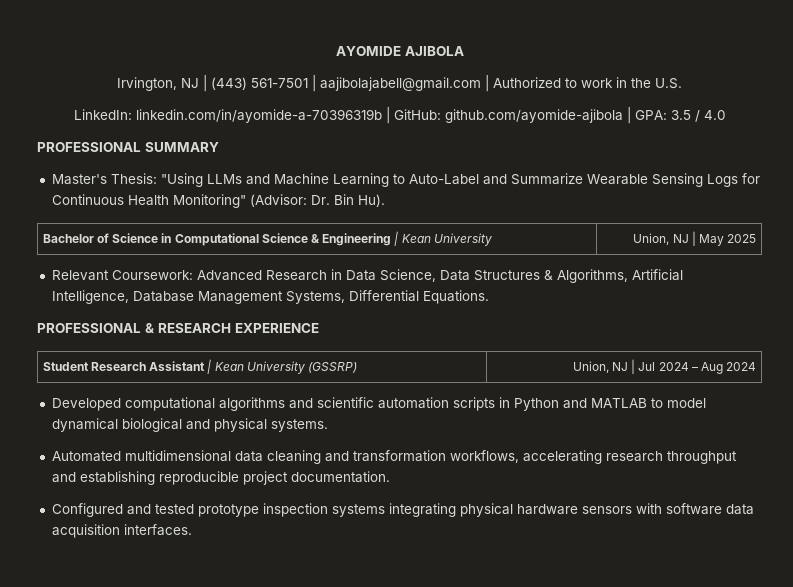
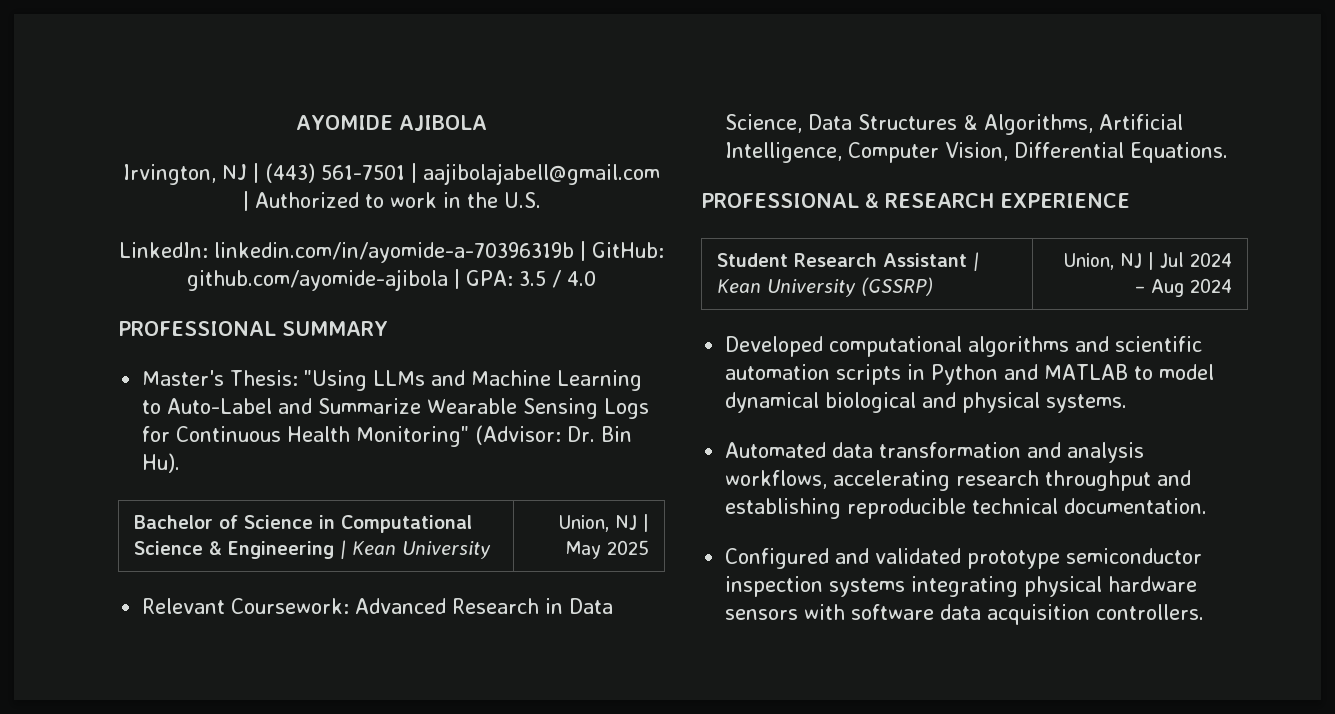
[132,291,345,304] Database Management Systems, -> [848,142,1009,163] Computer Vision,
[124,450,446,464] multidimensional data cleaning and transformation -> [832,442,1145,463] data transformation and analysis
[242,471,288,485] project -> [972,498,1059,514] technical
[154,504,259,517] tested prototype -> [875,548,1203,569] validated prototype semiconductor
[123,524,192,536] interfaces. -> [1096,604,1205,620] controllers.

